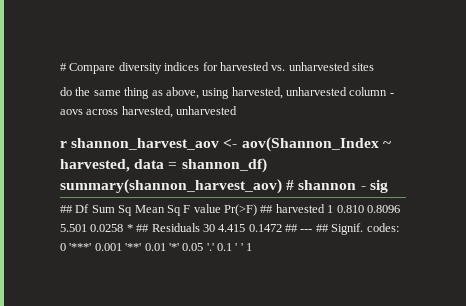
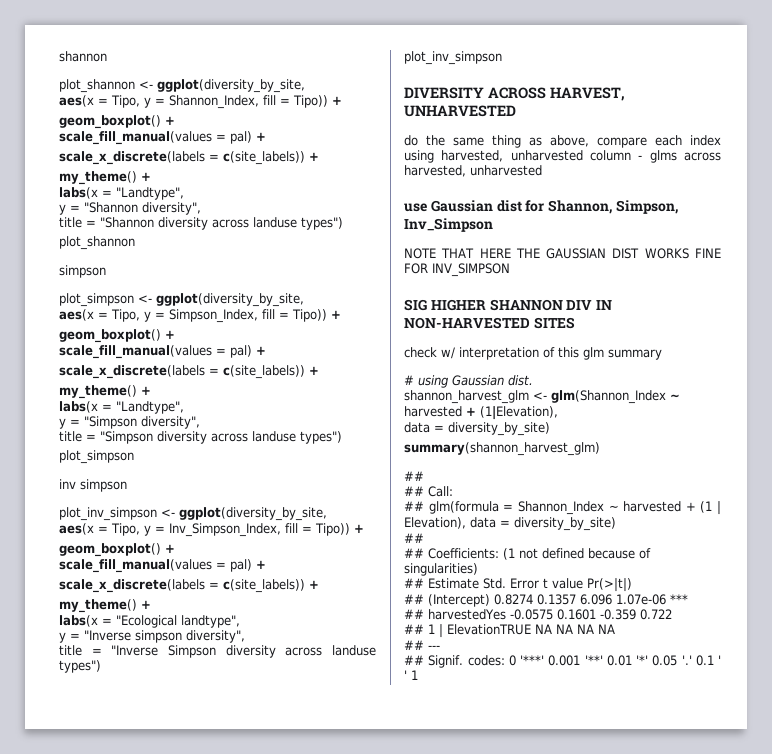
[60,62,374,74] # Compare diversity indices for harvested vs. unharvested sites -> [59,51,107,62] [59,79,305,93] [59,95,342,109] [59,115,175,129] [59,131,266,145] [59,151,319,165] [59,171,151,185] [59,187,184,200] [59,202,201,215] [59,217,343,230] [59,236,135,250] [59,265,106,278] [59,293,304,307] [59,309,341,323] [59,329,175,343] [59,345,266,359] [59,365,319,379] [59,385,151,399] [59,401,184,414] [59,416,200,429] [59,431,342,444] [59,450,134,464] [59,479,127,492] [59,507,327,521] [59,523,364,537] [59,543,175,557] [59,559,266,573] [59,579,319,593] [59,599,151,613] [59,615,240,628] [59,630,245,643] [59,645,376,658] [59,660,101,673] [404,51,502,65] [404,87,625,101] [404,105,516,117] shannon // plot_shannon <- ggplot(diversity_by_site, // aes(x = Tipo, y = Shannon_Index, fill = Tipo)) + // geom_boxplot() + // scale_fill_manual(values = pal) + // scale_x_discrete(labels = c(site_labels)) + // my_theme() + // labs(x = "Landtype", // y = "Shannon diversity", // title = "Shannon diversity across landuse types") // plot_shannon // simpson // plot_simpson <- ggplot(diversity_by_site, // aes(x = Tipo, y = Simpson_Index, fill = Tipo)) + // geom_boxplot() + // scale_fill_manual(values = pal) + // scale_x_discrete(labels = c(site_labels)) + // my_theme() + // labs(x = "Landtype", // y = "Simpson diversity", // title = "Simpson diversity across landuse types") // plot_simpson // inv simpson // plot_inv_simpson <- ggplot(diversity_by_site, // aes(x = Tipo, y = Inv_Simpson_Index, fill = Tipo)) + // geom_boxplot() + // scale_fill_manual(values = pal) + // scale_x_discrete(labels = c(site_labels)) + // my_theme() + // labs(x = "Ecological landtype", // y = "Inverse simpson diversity", // title = "Inverse Simpson diversity across landuse types") // plot_inv_simpson // DIVERSITY ACROSS HARVEST, UNHARVESTED
(199, 93) none -> [597,135,721,148] compare each index
[60,109,83,115] aovs -> [649,150,677,163] glms
[60,137,391,152] [60,158,267,173] [60,179,388,194] [60,204,400,216] [60,223,282,232] r shannon_harvest_aov <- aov(Shannon_Index ~ harvested, data = shannon_df) summary(shannon_harvest_aov) # shannon - sig // ## Df Sum Sq Mean Sq F value Pr(>F) ## harvested 1 0.810 0.8096 5.501 0.0258 * ## Residuals 30 4.415 0.1472 -> [404,200,678,214] [404,218,493,232] [404,248,721,259] [404,263,510,277] [404,299,613,311] [404,317,575,329] [404,347,662,360] [404,375,533,388] [404,390,680,404] [404,406,558,420] [404,422,550,436] [404,442,600,456] [404,471,424,481] [404,486,453,497] [404,501,721,515] [404,517,616,531] [404,533,424,543] [404,548,651,560] [404,563,478,576] [404,578,632,592] [404,594,688,607] [404,609,672,620] [404,624,615,638] use Gaussian dist for Shannon, Simpson, Inv_Simpson // NOTE THAT HERE THE GAUSSIAN DIST WORKS FINE FOR INV_SIMPSON // SIG HIGHER SHANNON DIV IN NON-HARVESTED SITES // check w/ interpretation of this glm summary // # using Gaussian dist. // shannon_harvest_glm <- glm(Shannon_Index ~ harvested + (1|Elevation), // data = diversity_by_site) // summary(shannon_harvest_glm) // ## // ## Call: // ## glm(formula = Shannon_Index ~ harvested + (1 | Elevation), data = diversity_by_site) // ## // ## Coefficients: (1 not defined because of singularities) // ## Estimate Std. Error t value Pr(>|t|) // ## (Intercept) 0.8274 0.1357 6.096 1.07e-06 *** // ## harvestedYes -0.0575 0.1601 -0.359 0.722 // ## 1 | ElevationTRUE NA NA NA NA //
(313, 230) none -> (440, 647) //

